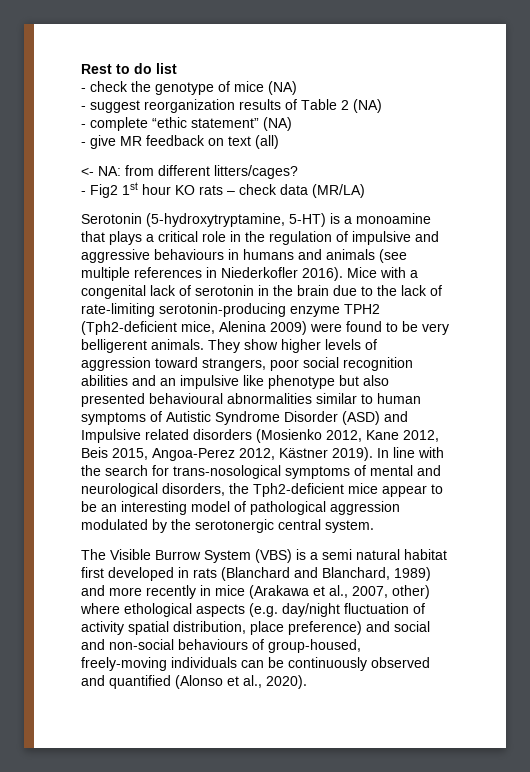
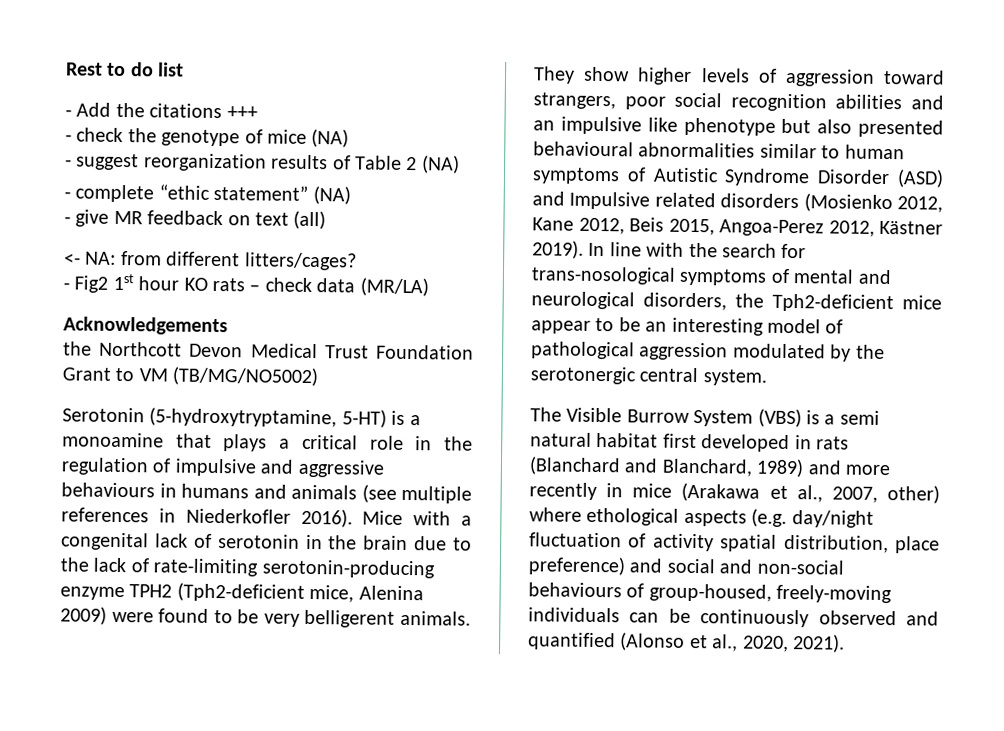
(177, 68) none -> [65,102,258,119] // - Add the citations +++
(365, 191) none -> [63,316,228,336] [63,341,474,360] [62,366,319,387] // Acknowledgements // the Northcott Devon Medical Trust Foundation Grant to VM (TB/MG/NO5002)
[266,675,307,689] 2020). -> [742,634,845,653] 2020, 2021).

